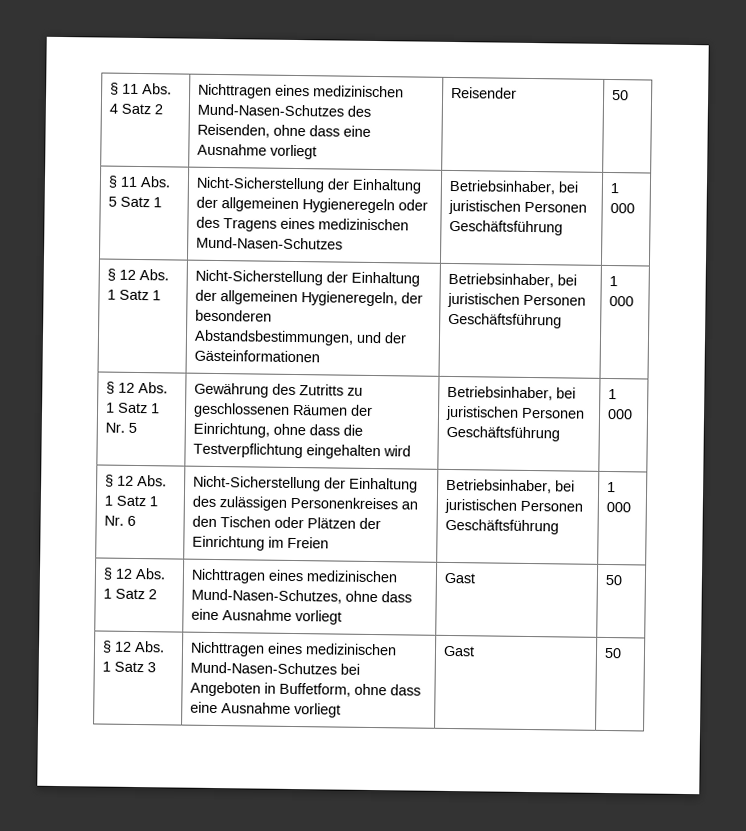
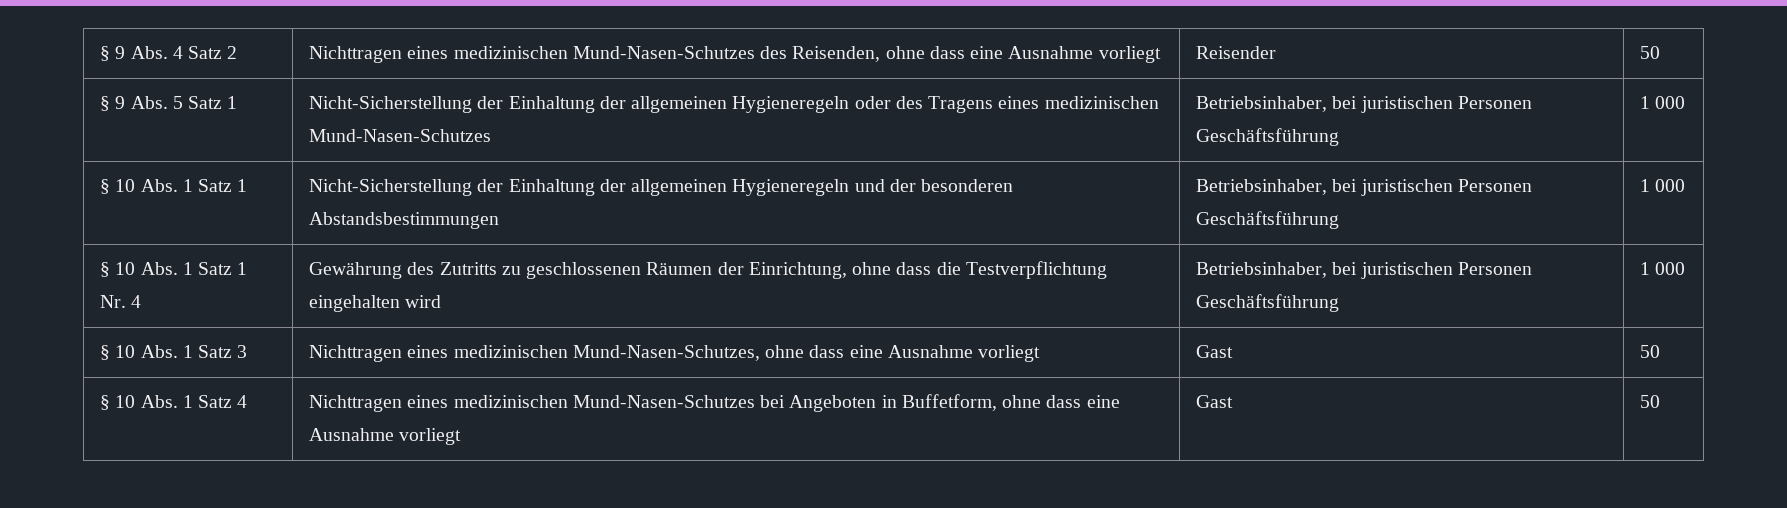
[110,82,140,95] § 11 -> [100,46,126,61] § 9
[120,176,139,187] 11 -> [115,96,126,109] 9
[119,269,137,280] 12 -> [115,179,136,192] 10
[301,291,424,307] [195,309,273,322] [194,329,408,346] [194,349,321,363] [448,272,578,288] [447,292,587,308] [448,312,563,329] [609,276,619,287] [609,296,635,307] [106,381,169,394] [106,402,161,414] [105,422,138,434] Hygieneregeln, der besonderen Abstandsbestimmungen, und der Gästeinformationen | Betriebsinhaber, bei juristischen Personen Geschäftsführung | 1 000 // § 12 Abs. 1 Satz 1 Nr. 5 -> [732,179,1014,196] [309,212,500,229] [1196,179,1532,196] [1196,211,1340,229] [1640,179,1686,192] [100,262,248,277] [100,295,142,308] Hygieneregeln und der besonderen Abstandsbestimmungen | Betriebsinhaber, bei juristischen Personen Geschäftsführung | 1 000 // § 10 Abs. 1 Satz 1 Nr. 4
[117,475,168,487] [104,495,159,507] [104,515,137,526] [193,475,419,493] [192,495,419,511] [192,515,382,530] [192,535,330,551] [446,478,576,494] [444,498,584,514] [445,518,560,535] [607,481,617,493] [606,501,632,513] [103,567,167,580] [103,588,158,600] 12 Abs. 1 Satz 1 Nr. 6 | Nicht-Sicherstellung der Einhaltung des zulässigen Personenkreises an den Tischen oder Plätzen der Einrichtung im Freien | Betriebsinhaber, bei juristischen Personen Geschäftsführung | 1 000 // § 12 Abs. 1 Satz 2 -> [115,345,248,358] 10 Abs. 1 Satz 3
[114,640,166,653] [102,661,157,673] 12 Abs. 1 Satz 3 -> [115,395,248,408] 10 Abs. 1 Satz 4

